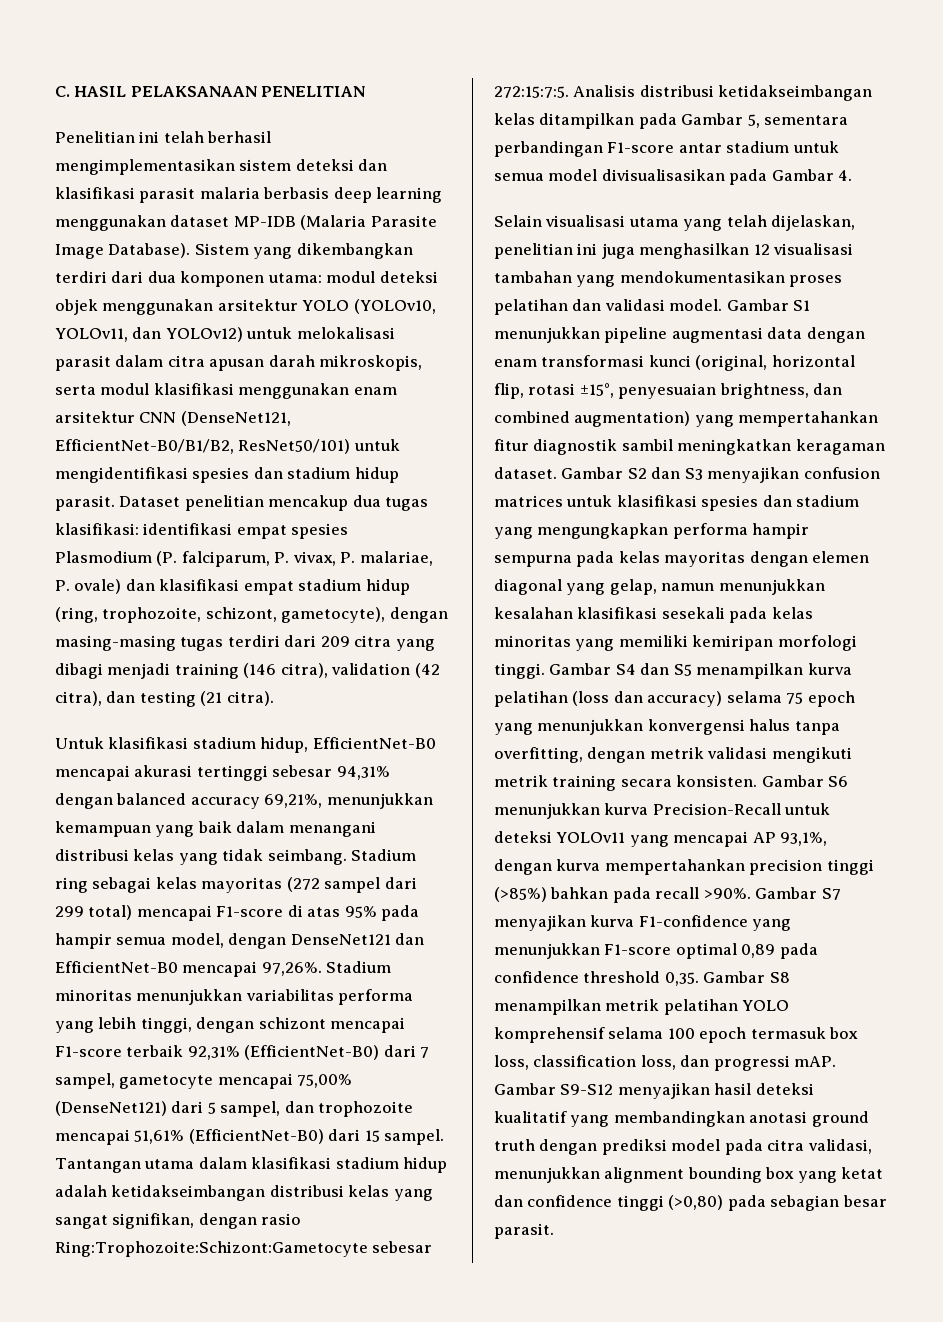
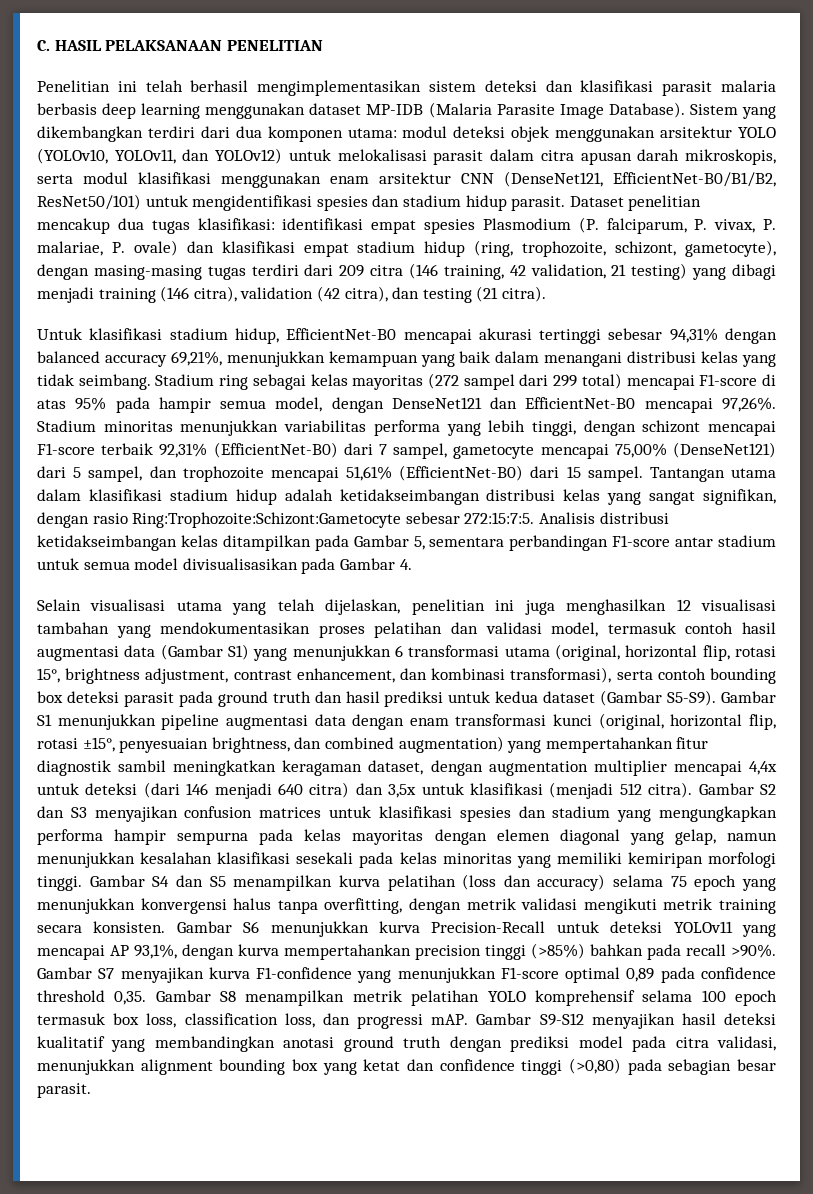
(392, 641) none -> [408,263,688,280] (146 training, 42 validation, 21 testing)
[669,299,723,311] model. -> [551,622,777,637] [37,644,777,661] [37,667,777,684] [37,690,717,707] model, termasuk contoh hasil augmentasi data (Gambar S1) yang menunjukkan 6 transformasi utama (original, horizontal flip, rotasi 15°, brightness adjustment, contrast enhancement, dan kombinasi transformasi), serta contoh bounding box deteksi parasit pada ground truth dan hasil prediksi untuk kedua dataset (Gambar S5-S9).
[494,467,557,479] dataset. -> [368,760,777,776] [37,782,693,799] dataset, dengan augmentation multiplier mencapai 4,4x untuk deteksi (dari 146 menjadi 640 citra) dan 3,5x untuk klasifikasi (menjadi 512 citra).

